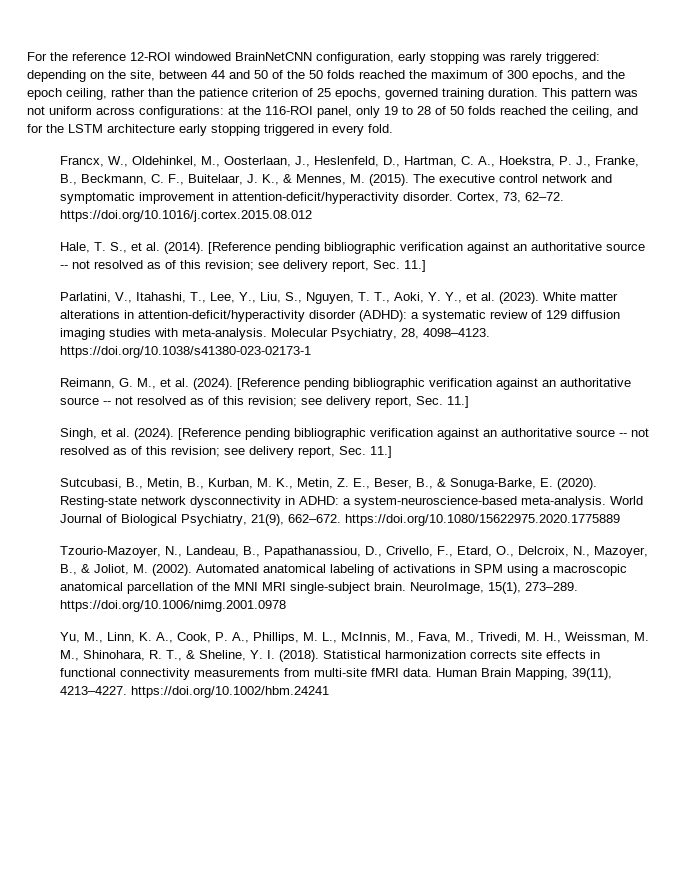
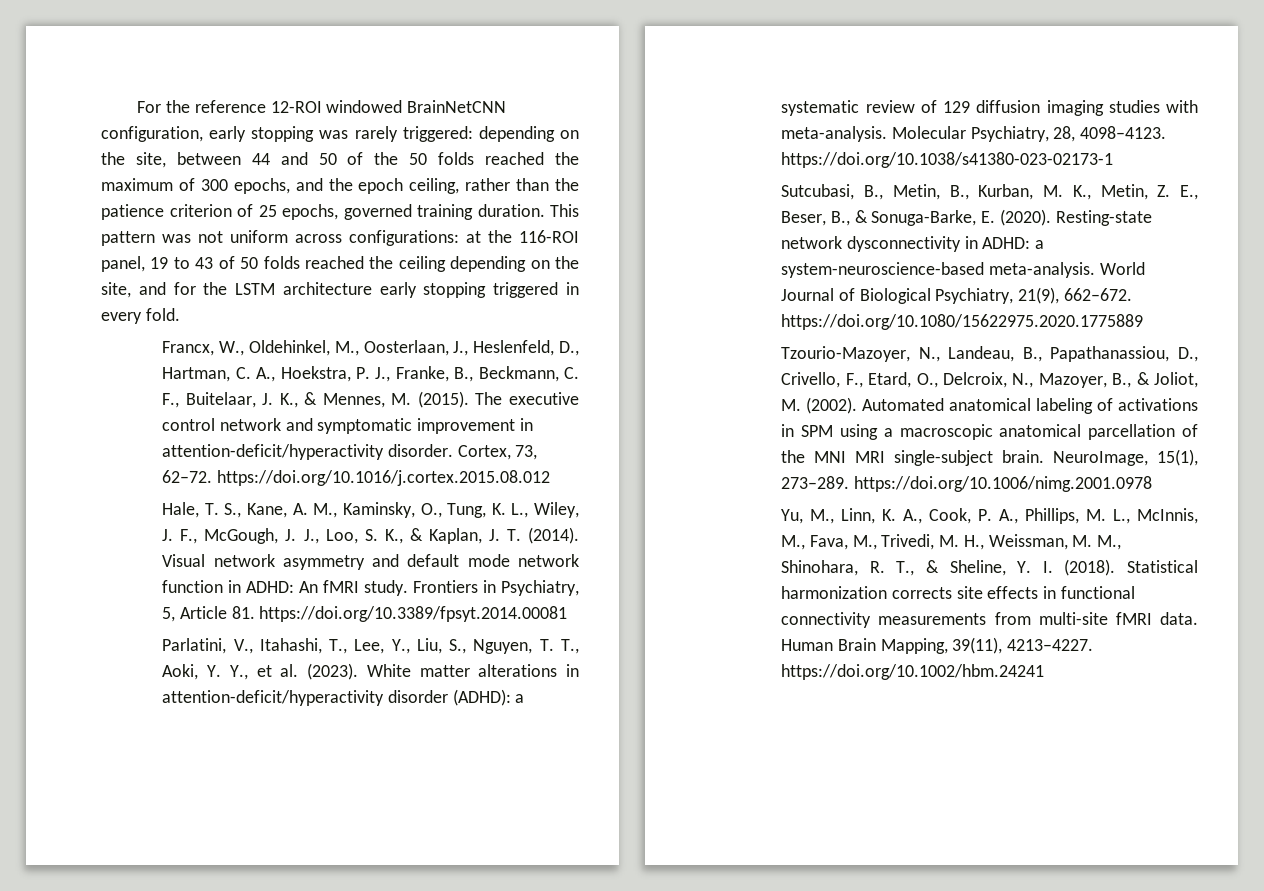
[356,106,380,118] only -> (145, 264) none
[417,106,431,115] 28 -> [195,257,214,269] 43
[572,106,613,118] ceiling, -> [398,256,579,272] [101,282,131,298] ceiling depending on the site,
[130,242,645,254] [59,260,426,272] et al. (2014). [Reference pending bibliographic verification against an authoritative source -- not resolved as of this revision; see delivery report, Sec. 11.] -> [247,502,579,518] [162,527,579,544] [162,554,580,570] [162,580,579,596] [162,606,568,622] Kane, A. M., Kaminsky, O., Tung, K. L., Wiley, J. F., McGough, J. J., Loo, S. K., & Kaplan, J. T. (2014). Visual network asymmetry and default mode network function in ADHD: An fMRI study. Frontiers in Psychiatry, 5, Article 81. https://doi.org/10.3389/fpsyt.2014.00081
[59,378,631,390] [59,396,469,408] [59,428,649,440] [59,446,392,458] // Reimann, G. M., et al. (2024). [Reference pending bibliographic verification against an authoritative source -- not resolved as of this revision; see delivery report, Sec. 11.] // Singh, et al. (2024). [Reference pending bibliographic verification against an authoritative source -- not resolved as of this revision; see delivery report, Sec. 11.] -> (1114, 160) none

